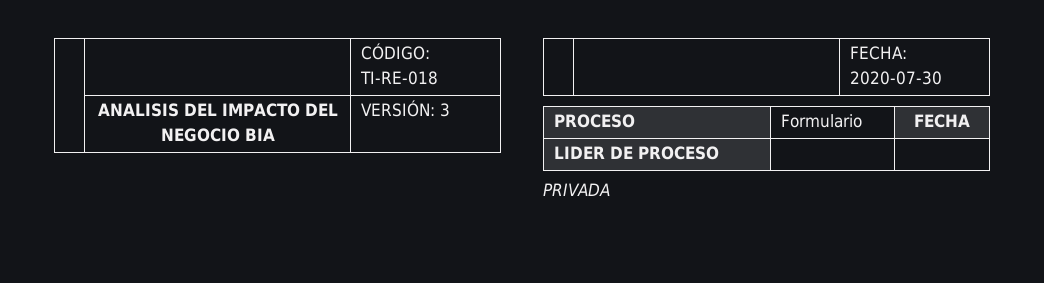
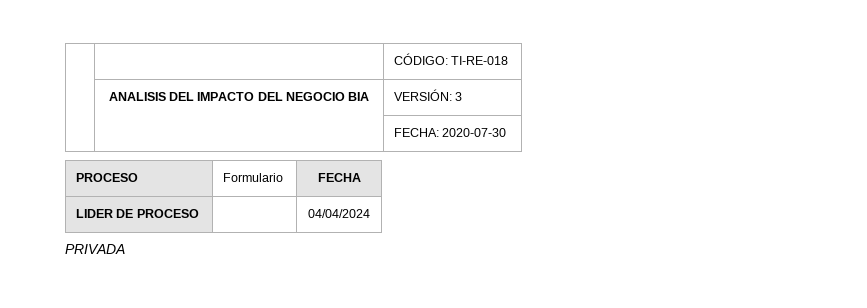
(719, 153) none -> [308,209,370,218] 04/04/2024

